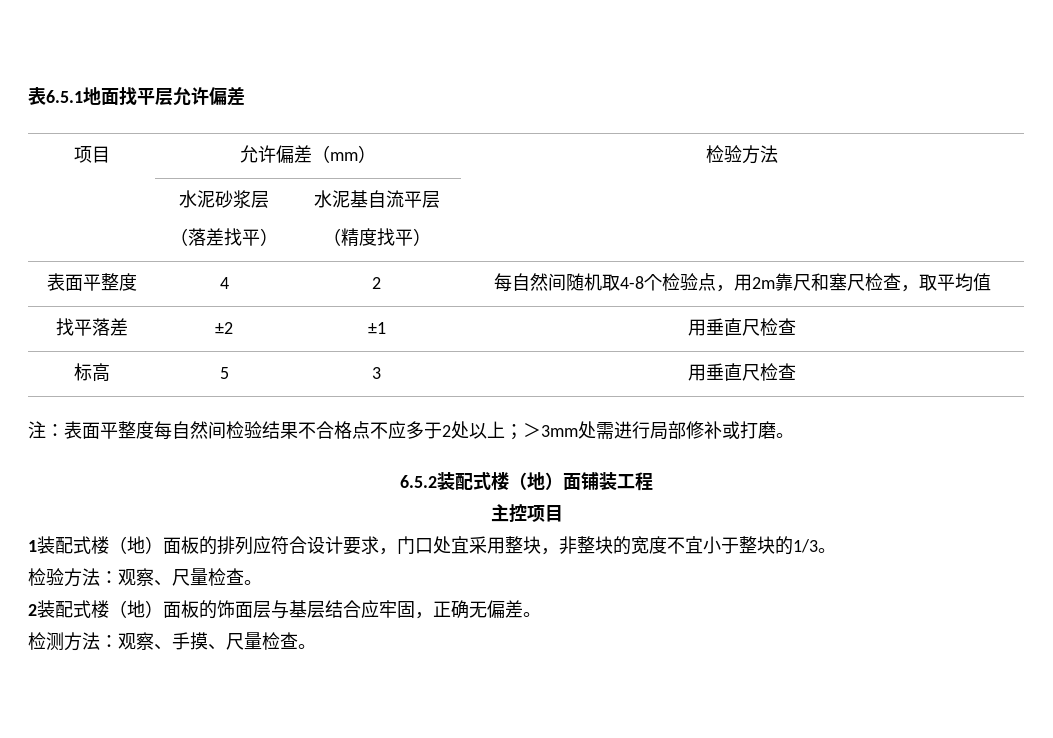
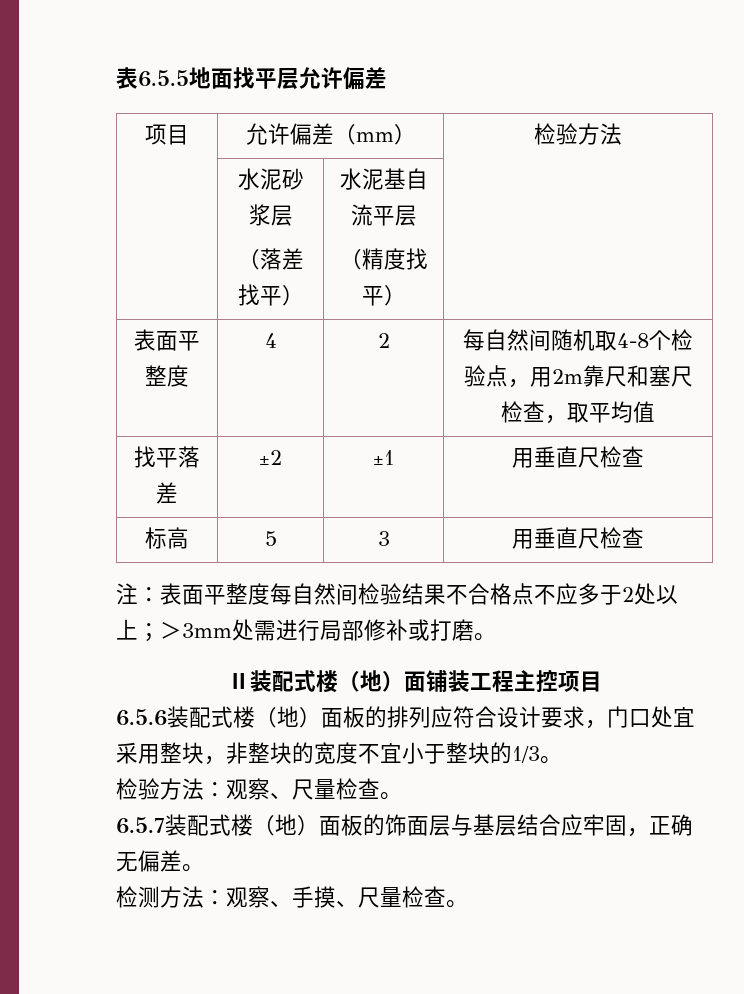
[28,87,83,105] 表6.5.1 -> [116,67,189,89] 表6.5.5
[400,475,437,488] 6.5.2 -> [227,673,250,689] Ⅱ
(653, 481) // -> (514, 681) none
[28,540,37,552] 1 -> [116,709,167,726] 6.5.6
[28,604,37,616] 2 -> [116,817,165,834] 6.5.7

